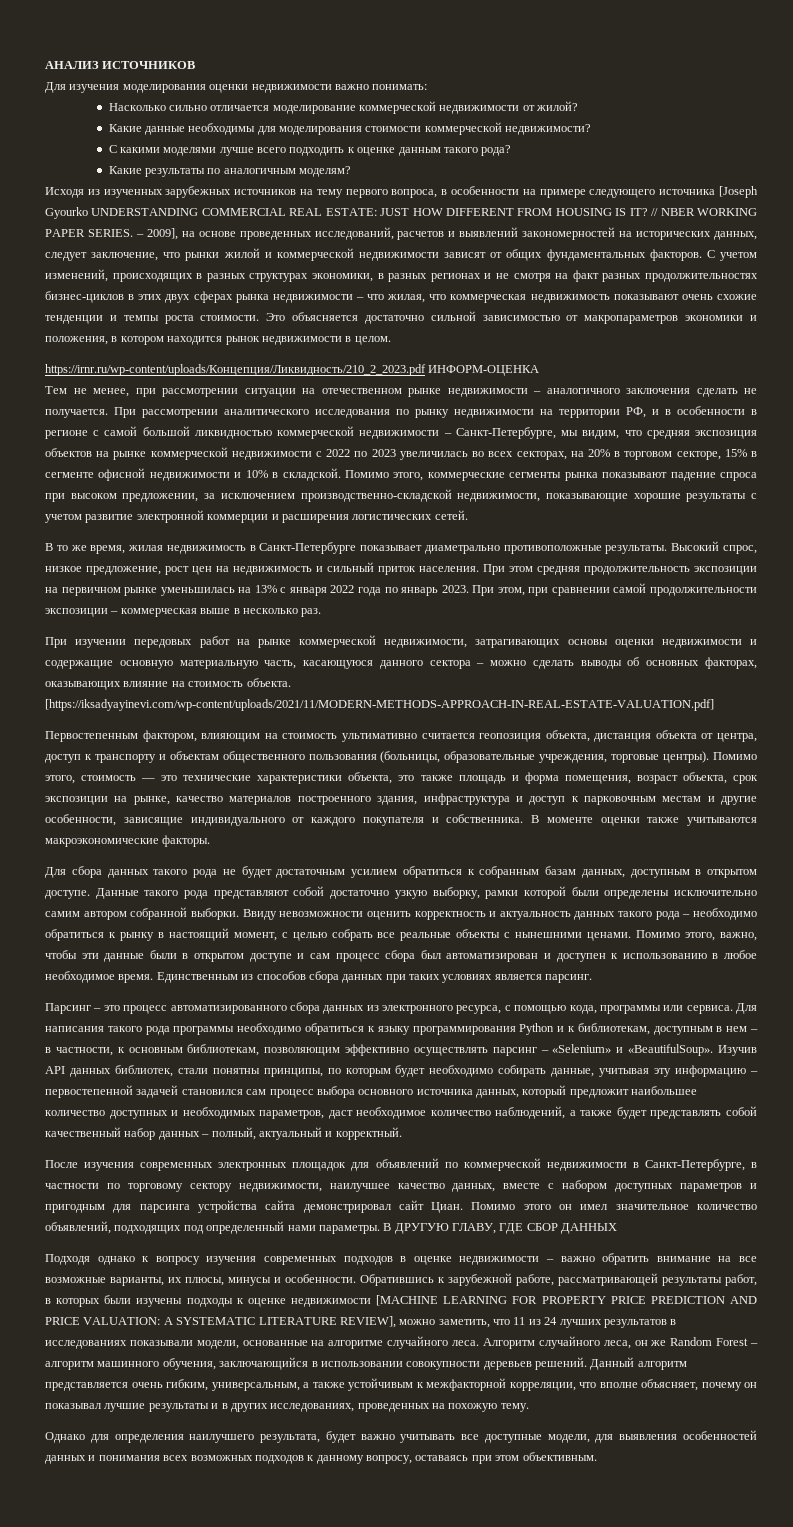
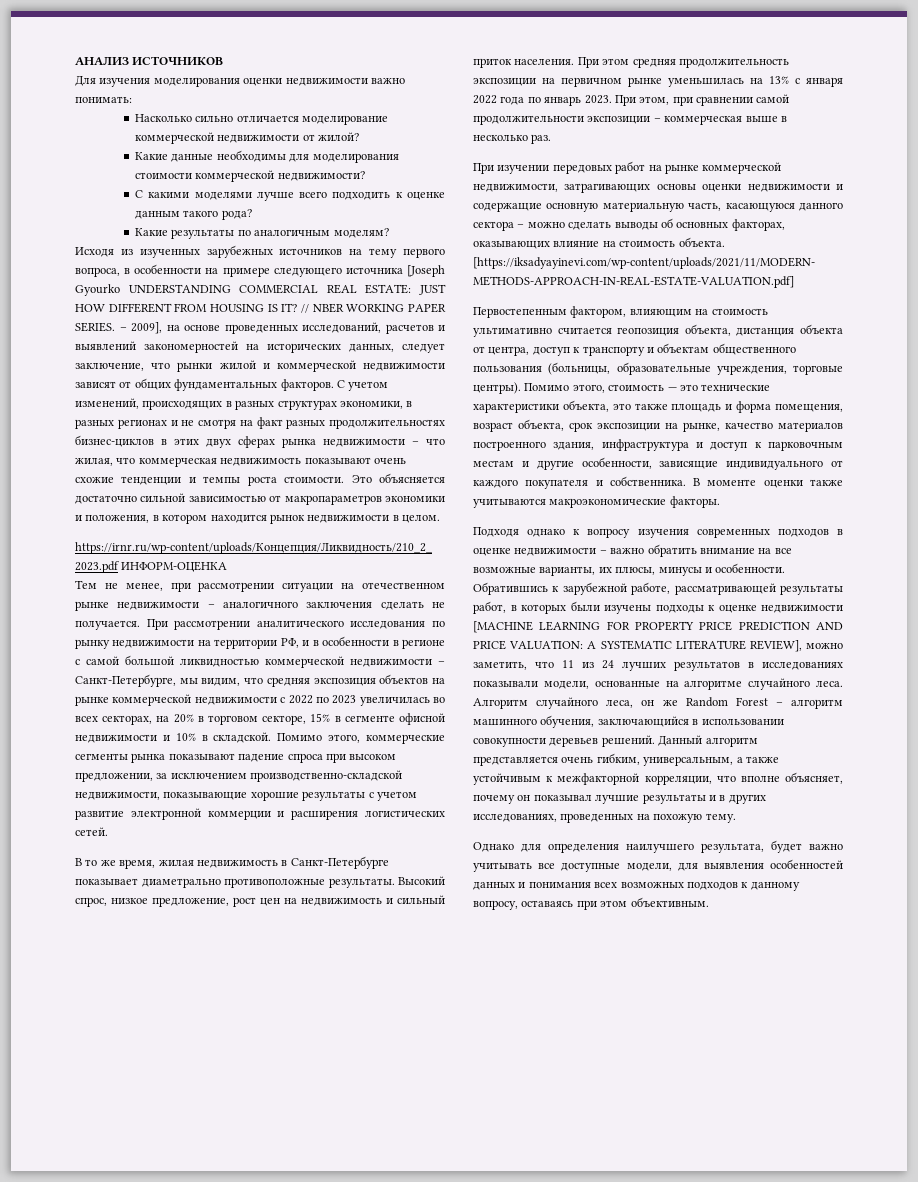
[45,866,757,878] [45,886,758,899] [45,907,757,920] [45,928,758,941] [45,950,757,962] [45,971,593,983] [45,1002,757,1014] [45,1023,758,1035] [45,1044,757,1056] [45,1065,758,1077] [45,1085,698,1098] [45,1106,758,1119] [45,1127,402,1140] [45,1158,758,1171] [45,1180,757,1192] [45,1200,757,1213] [45,1221,618,1234] // Для сбора данных такого рода не будет достаточным усилием обратиться к собранным базам данных, доступным в открытом доступе. Данные такого рода представляют собой достаточно узкую выборку, рамки которой были определены исключительно самим автором собранной выборки. Ввиду невозможности оценить корректность и актуальность данных такого рода – необходимо обратиться к рынку в настоящий момент, с целью собрать все реальные объекты с нынешними ценами. Помимо этого, важно, чтобы эти данные были в открытом доступе и сам процесс сбора был автоматизирован и доступен к использованию в любое необходимое время. Единственным из способов сбора данных при таких условиях является парсинг. // Парсинг – это процесс автоматизированного сбора данных из электронного ресурса, с помощью кода, программы или сервиса. Для написания такого рода программы необходимо обратиться к языку программирования Python и к библиотекам, доступным в нем – в частности, к основным библиотекам, позволяющим эффективно осуществлять парсинг – «Selenium» и «BeautifulSoup». Изучив API данных библиотек, стали понятны принципы, по которым будет необходимо собирать данные, учитывая эту информацию – первостепенной задачей становился сам процесс выбора основного источника данных, который предложит наибольшее количество доступных и необходимых параметров, даст необходимое количество наблюдений, а также будет представлять собой качественный набор данных – полный, актуальный и корректный. // После изучения современных электронных площадок для объявлений по коммерческой недвижимости в Санкт-Петербурге, в частности по торговому сектору недвижимости, наилучшее качество данных, вместе с набором доступных параметров и пригодным для парсинга устройства сайта демонстрировал сайт Циан. Помимо этого он имел значительное количество объявлений, подходящих под определенный нами параметры. В ДРУГУЮ ГЛАВУ, ГДЕ СБОР ДАННЫХ -> (720, 502) none

